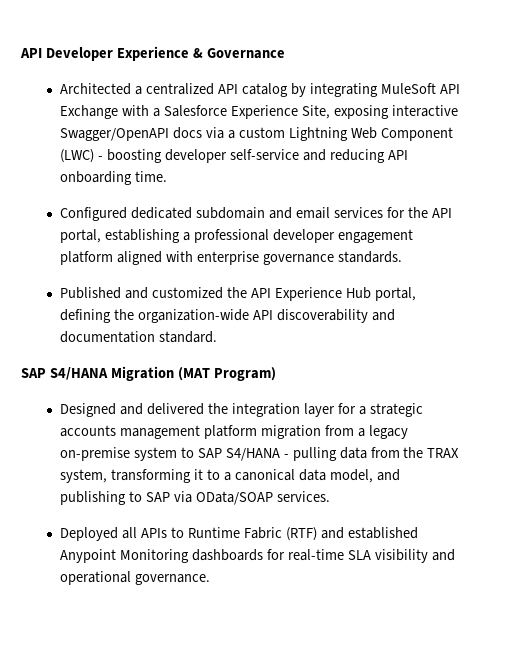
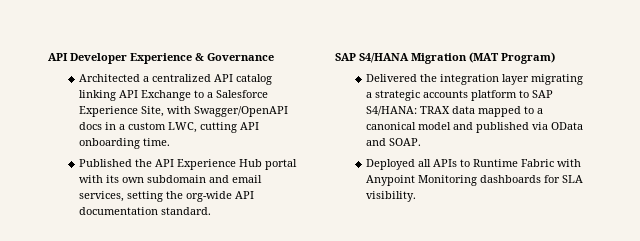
[290,83,436,97] by integrating MuleSoft -> [79,90,117,101] linking
[122,105,150,116] with -> [194,90,205,98] to
[333,105,458,119] exposing interactive -> [167,106,192,114] with
[206,127,225,139] via -> [105,122,117,130] in
[288,127,453,141] [60,149,408,163] [60,171,168,185] [60,207,452,221] [60,229,413,243] [60,251,402,265] Lightning Web Component (LWC) - boosting developer self-service and reducing API onboarding time. // Configured dedicated subdomain and email services for the API portal, establishing a professional developer engagement platform aligned with enterprise governance standards. -> [168,122,260,133] [79,138,171,149] LWC, cutting API onboarding time.
[125,287,224,299] and customized -> (133, 163) none
[374,287,416,301] [60,309,395,323] portal, defining the organization-wide API discoverability and -> [265,159,298,170] [79,175,263,183] [79,191,255,202] portal with its own subdomain and email services, setting the org-wide API
[60,403,205,417] Designed and delivered -> [366,74,418,82] Delivered
[337,403,356,414] for -> [531,74,584,85] migrating
[120,425,408,439] [60,447,460,461] [60,469,400,483] [60,491,330,505] management platform migration from a legacy on-premise system to SAP S4/HANA - pulling data from the TRAX system, transforming it to a canonical data model, and publishing to SAP via OData/SOAP services. -> [471,90,554,101] [366,106,544,117] [366,122,584,133] [366,138,422,146] platform to SAP S4/HANA: TRAX data mapped to a canonical model and published via OData and SOAP.
[285,527,418,541] (RTF) and established -> [557,159,582,167] with
[287,549,455,563] [60,571,211,585] real-time SLA visibility and operational governance. -> [562,175,584,183] [366,191,417,202] SLA visibility.

